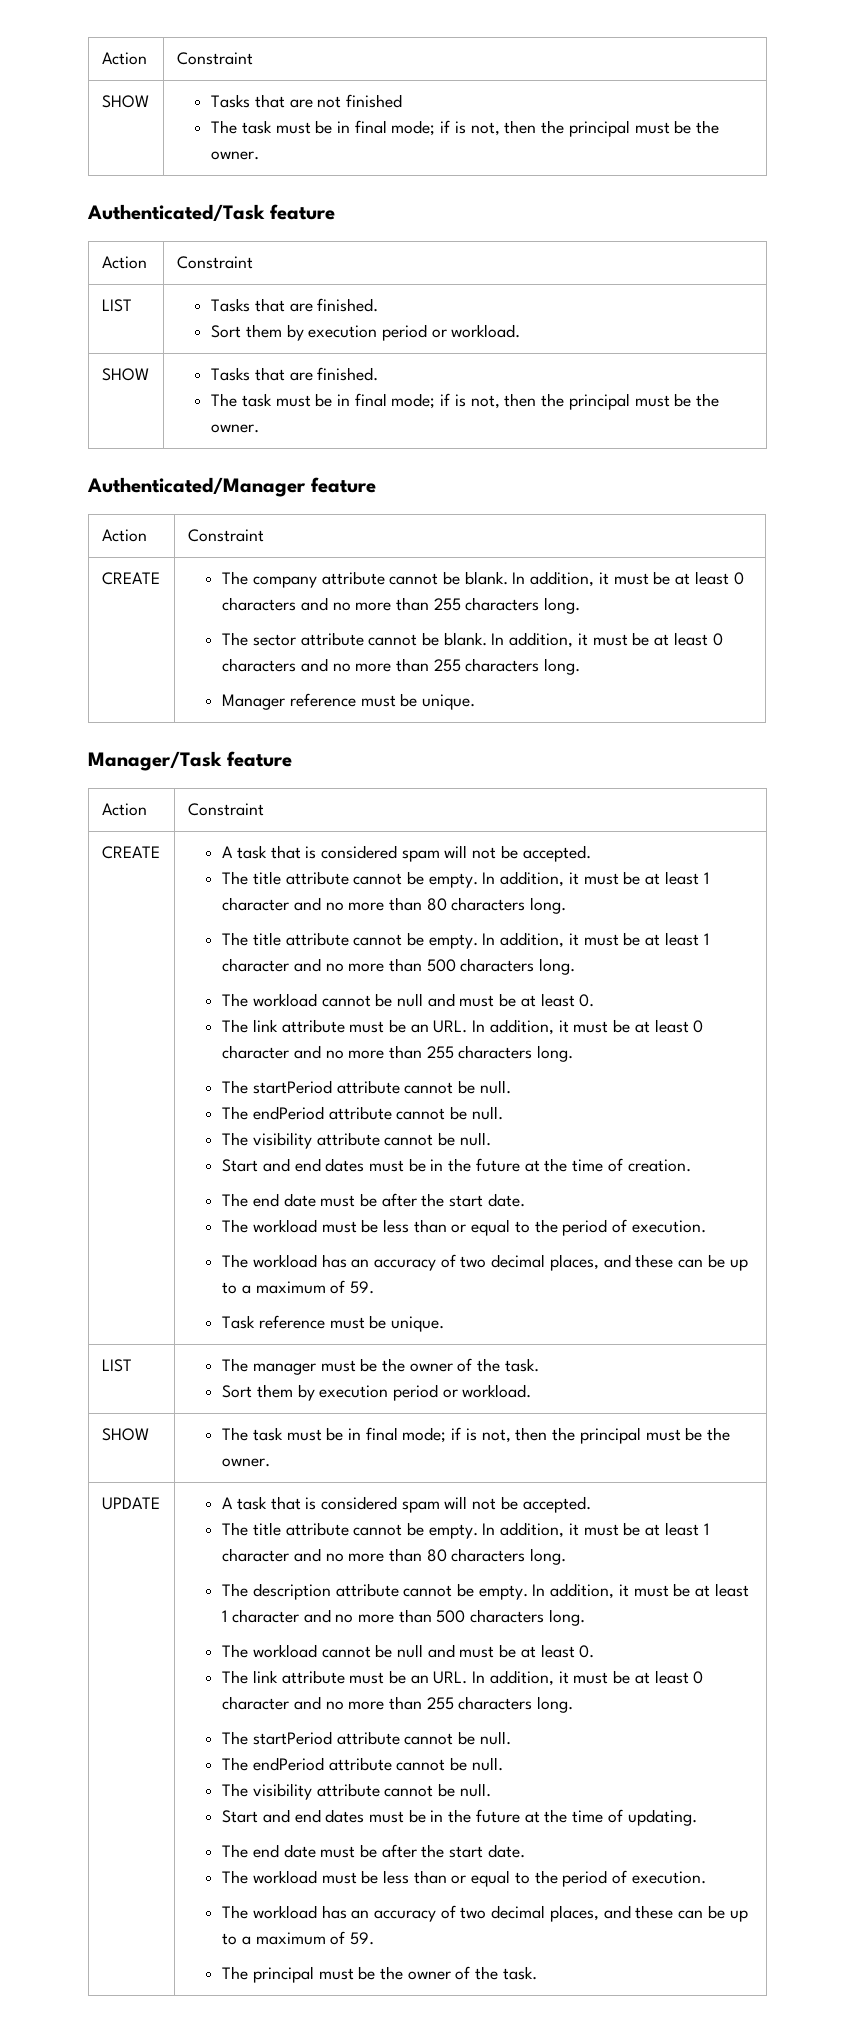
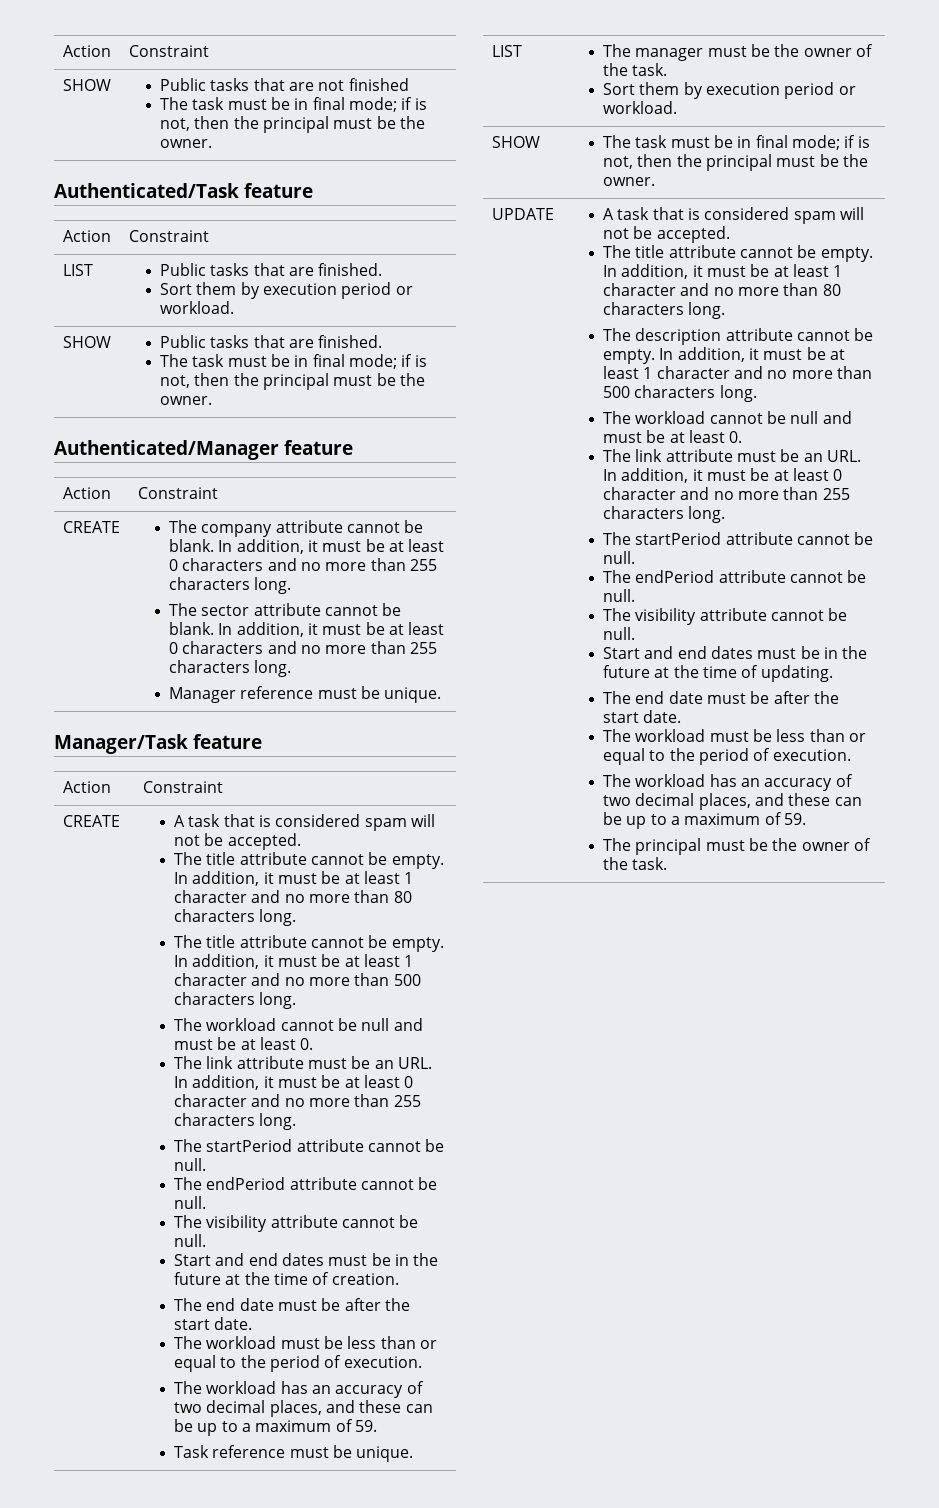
[211,94,251,108] Tasks -> [160,78,250,91] Public tasks
[211,298,251,312] Tasks -> [160,263,250,276] Public tasks
[211,367,251,381] Tasks -> [160,335,250,348] Public tasks

